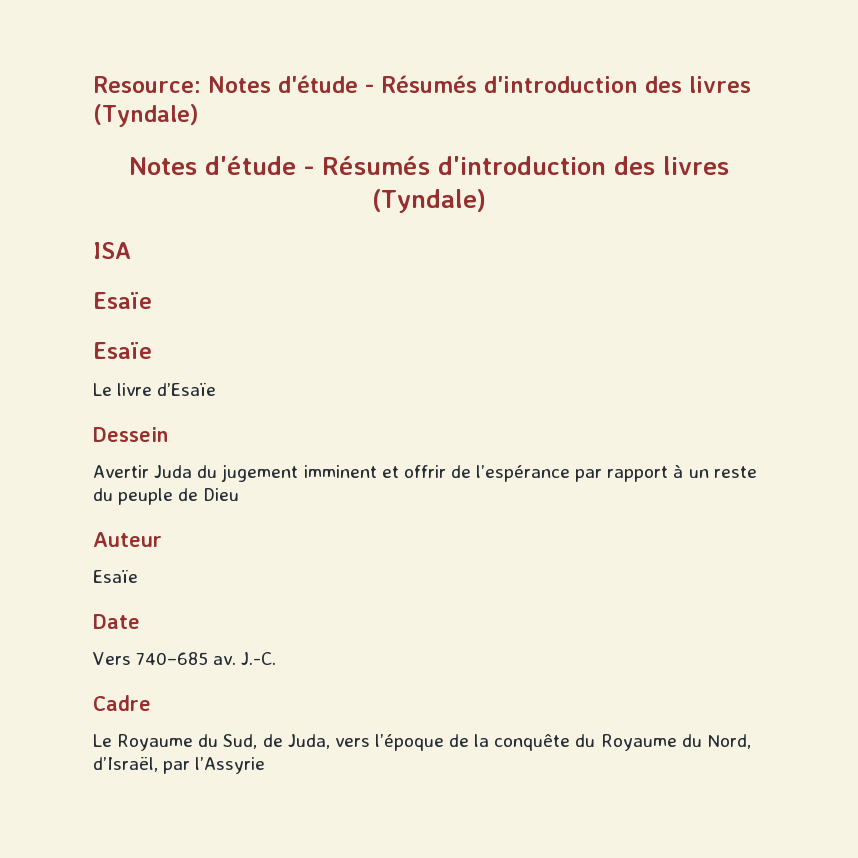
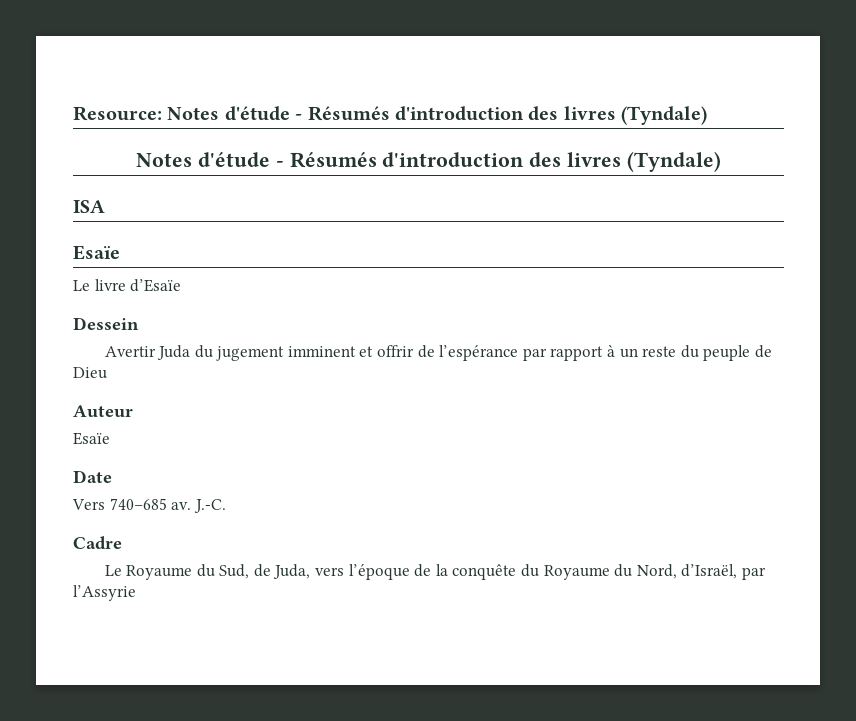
[93,342,152,359] // Esaïe -> (120, 252) none

